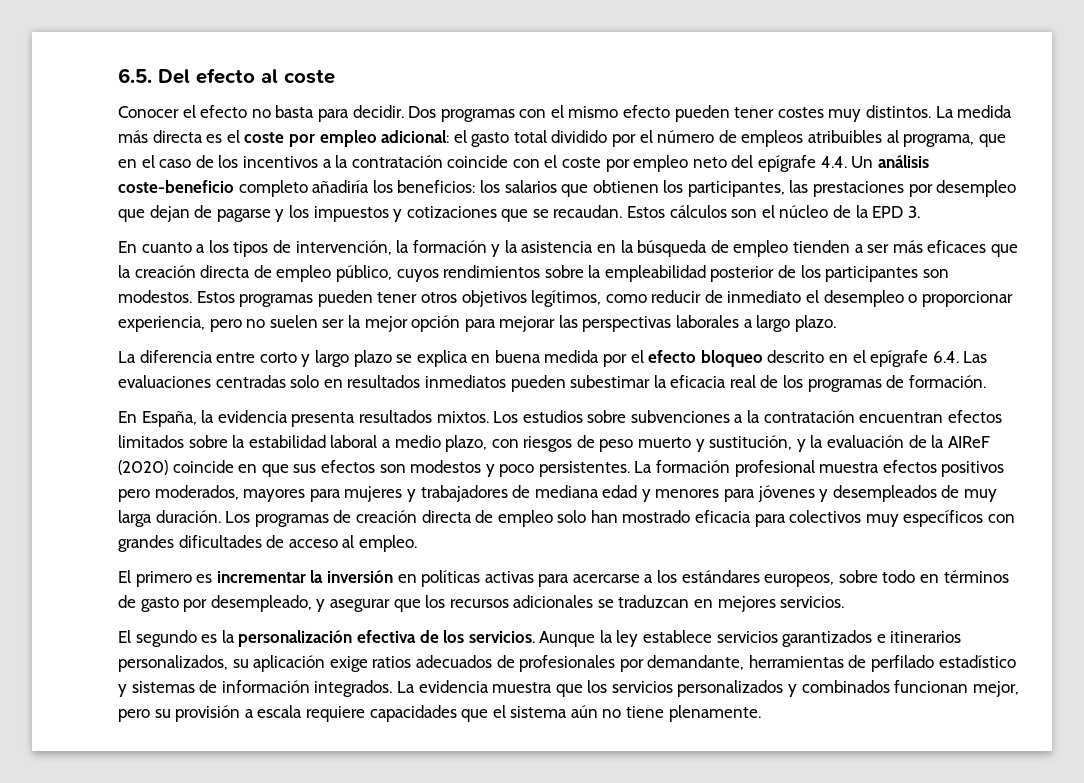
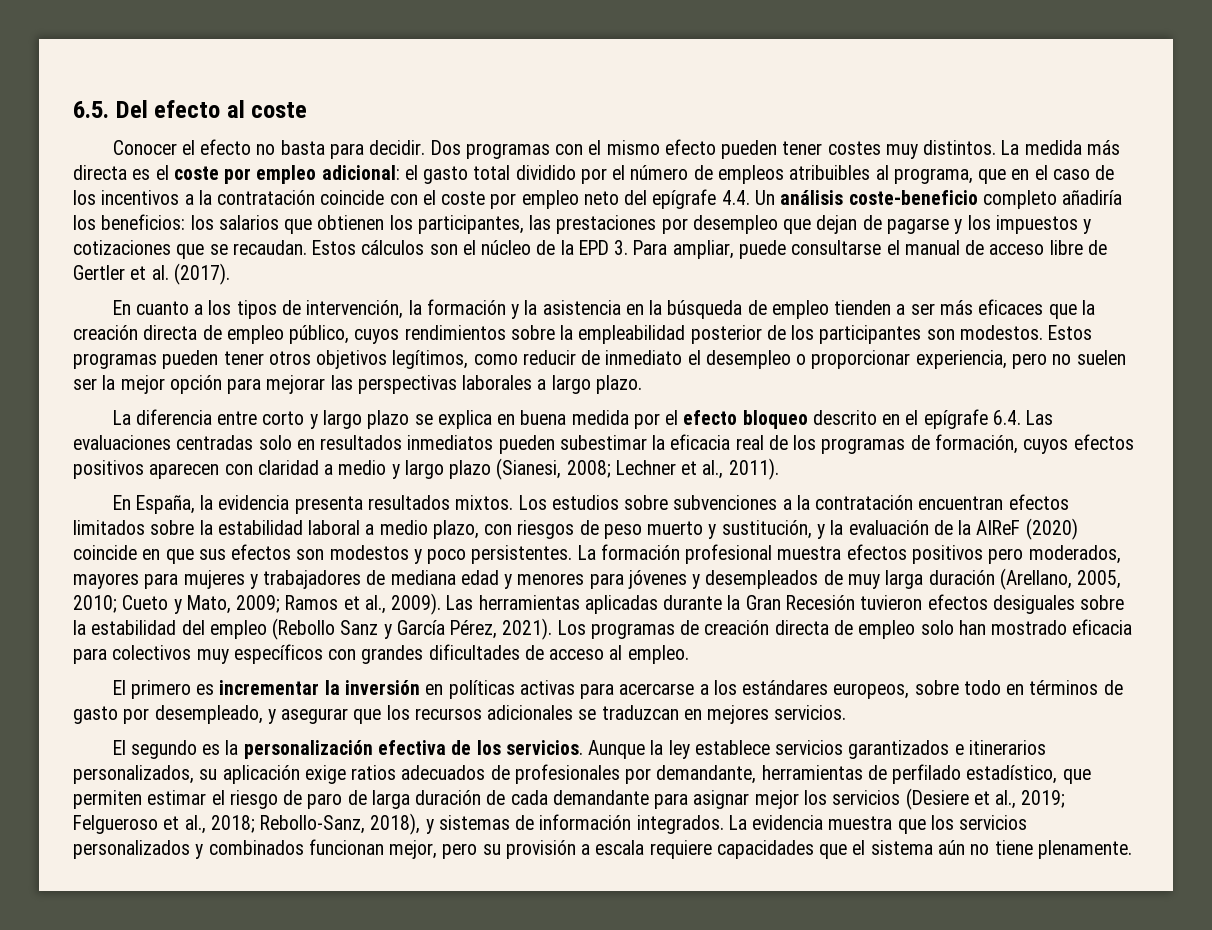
(920, 212) none -> [633,240,1107,259] [73,263,230,285] Para ampliar, puede consultarse el manual de acceso libre de Gertler et al. (2017).
[908,375,986,388] formación. -> [934,434,1134,454] [73,458,779,480] formación, cuyos efectos positivos aparecen con claridad a medio y largo plazo (Sianesi, 2008; Lechner et al., 2011).
[155,510,221,523] duración. -> [928,568,1122,590] [73,593,1125,615] [73,618,553,640] duración (Arellano, 2005, 2010; Cueto y Mato, 2009; Ramos et al., 2009). Las herramientas aplicadas durante la Gran Recesión tuvieron efectos desiguales sobre la estabilidad del empleo (Rebollo Sanz y García Pérez, 2021).
[938,655,1016,668] estadístico -> [966,765,1091,784] [73,788,1066,810] [73,813,421,835] estadístico, que permiten estimar el riesgo de paro de larga duración de cada demandante para asignar mejor los servicios (Desiere et al., 2019; Felgueroso et al., 2018; Rebollo-Sanz, 2018),

